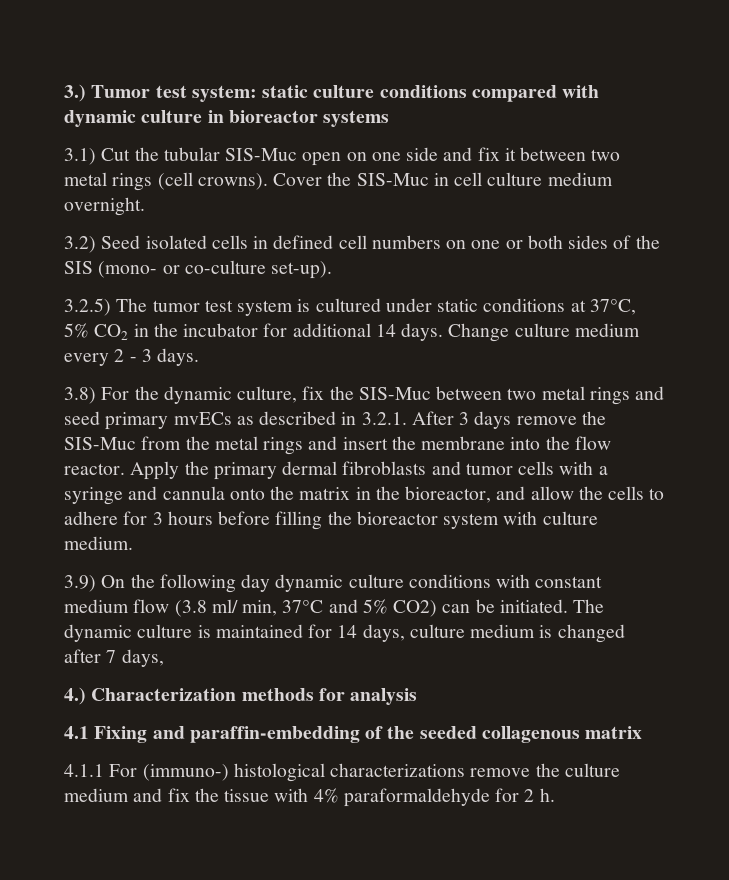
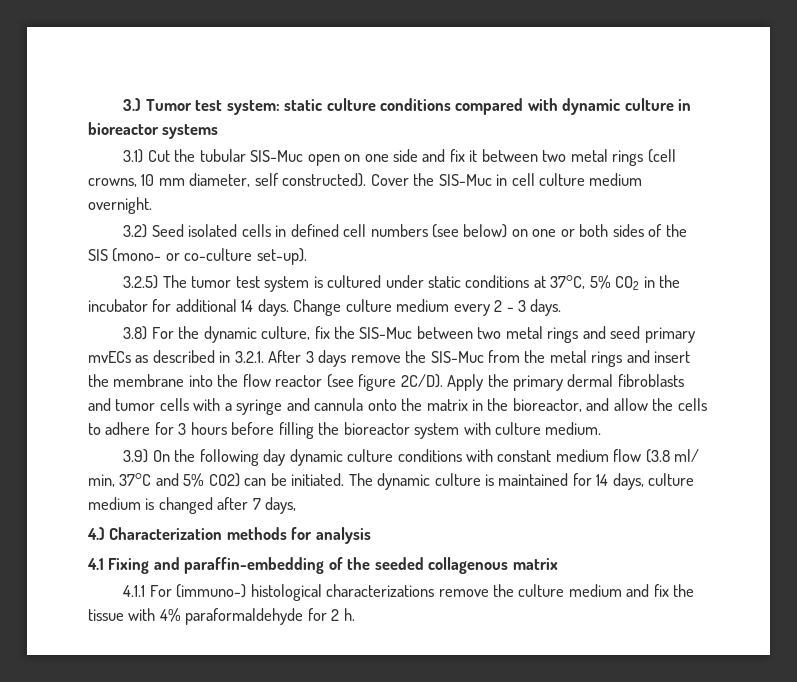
[197,173,268,190] crowns). -> [88,173,367,187] crowns, 10 mm diameter, self constructed).
(441, 242) none -> [431,224,508,238] (see below)
[64,463,125,475] reactor. -> [275,374,443,391] reactor (see figure 2C/D).

